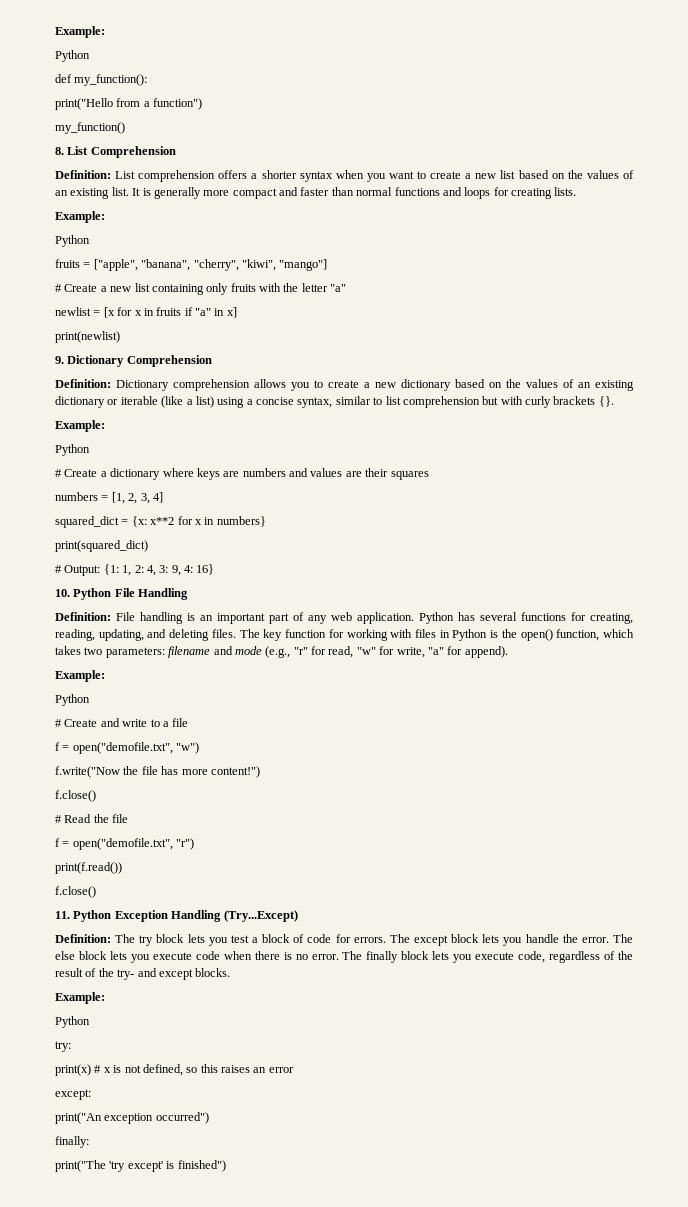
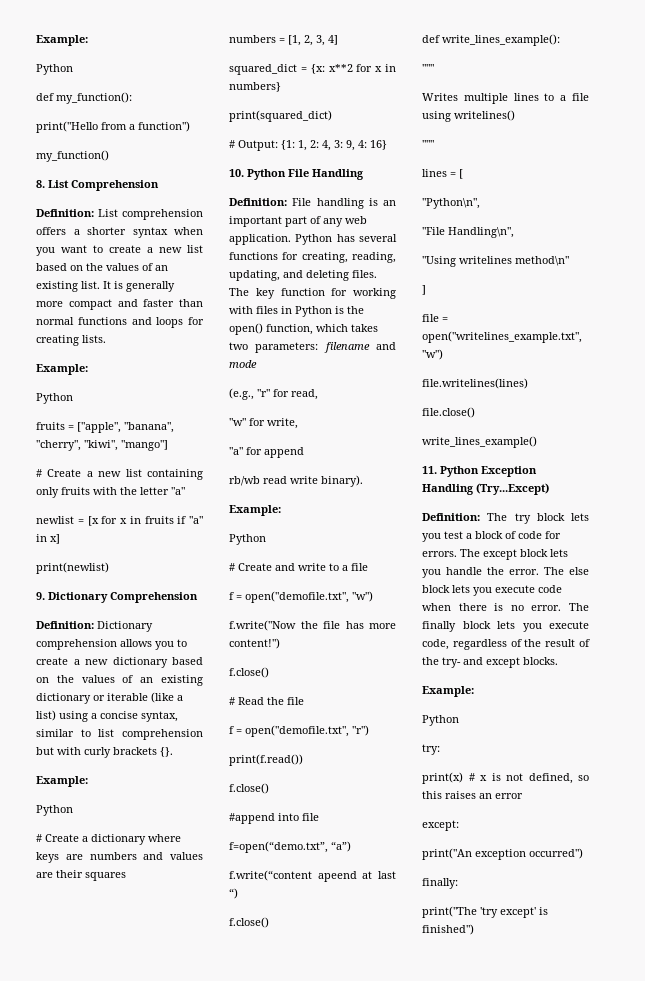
(262, 650) none -> (257, 364) //
(354, 652) none -> (318, 394) //
(425, 652) none -> (298, 423) //
[464,646,508,658] append). -> [264,447,304,458] [229,475,363,487] append // rb/wb read write binary).
(96, 892) none -> [229,813,319,824] [229,841,351,853] [229,870,396,882] [229,888,238,899] [229,917,269,928] [422,34,560,46] [422,64,434,72] [422,93,589,104] [422,110,515,122] [422,140,434,148] [422,169,463,179] [422,198,480,209] [422,227,514,238] [422,256,569,267] [422,285,426,295] [422,314,448,322] [422,331,582,343] [422,349,443,360] [422,378,528,389] [422,407,475,418] [422,436,537,448] // #append into file // f=open(“demo.txt”, “a”) // f.write(“content apeend at last “) // f.close() // def write_lines_example(): // """ // Writes multiple lines to a file using writelines() // """ // lines = [ // "Python\n", // "File Handling\n", // "Using writelines method\n" // ] // file = open("writelines_example.txt", "w") // file.writelines(lines) // file.close() // write_lines_example()

